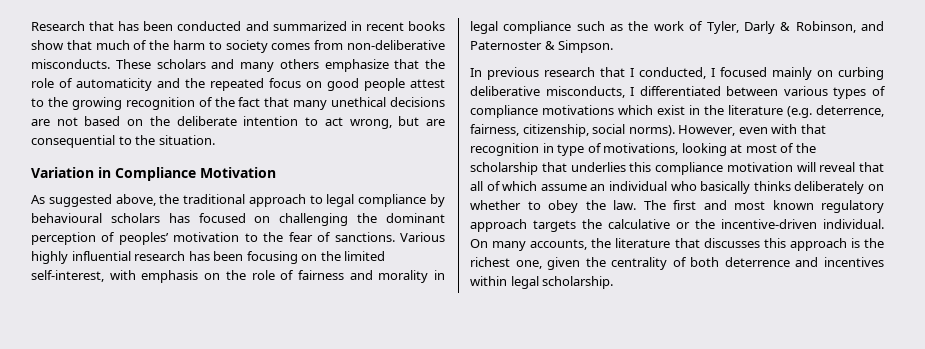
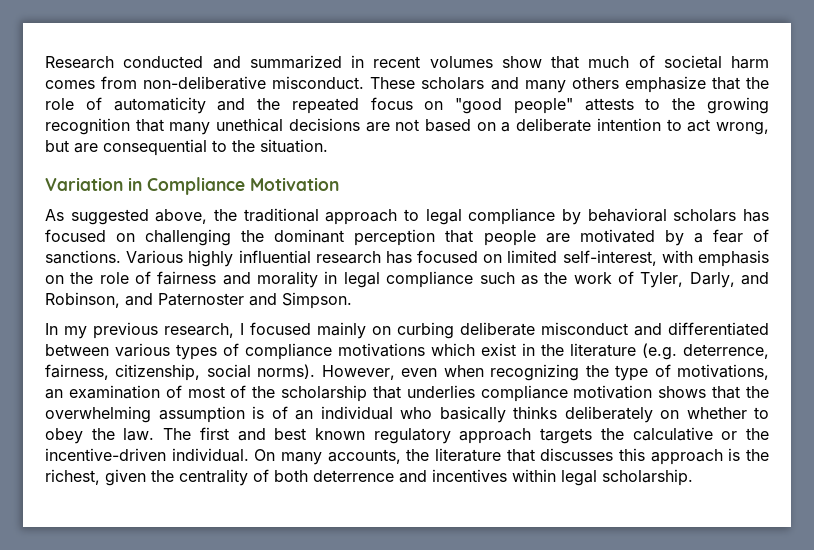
[89,21,174,31] that has been -> (114, 62) none
[407,21,445,31] books -> [429,56,493,68] volumes
[149,40,268,53] the harm to society -> [663,55,769,69] societal harm
[31,59,110,69] misconducts. -> [272,76,365,89] misconduct.
[327,78,445,91] good people attest -> [455,98,634,114] "good people" attests
[198,97,261,107] of the fact -> (130, 126) none
[149,116,170,126] the -> [501,122,511,132] a
[31,213,102,223] behavioural -> [587,208,667,222] behavioral
[101,232,284,245] of peoples’ motivation to the -> [445,229,703,246] that people are motivated by a
[213,251,341,264] been focusing on the -> [417,250,503,263] focused on
[743,21,791,34] Darly & -> [689,272,770,288] Darly, and
[544,41,555,50] & -> [249,293,277,306] and
[487,67,706,80] previous research that I conducted, -> [64,322,234,339] my previous research,
[470,86,635,98] deliberative misconducts, I -> [460,322,662,336] deliberate misconduct and
[771,124,826,134] [470,143,743,156] with that recognition in type of motivations, looking at -> [443,364,770,381] [45,385,182,399] when recognizing the type of motivations, an examination of
[629,162,652,172] this -> (475, 391) none
[796,162,884,172] [470,181,587,191] will reveal that all of which assume -> [658,386,769,399] [45,406,288,423] shows that the overwhelming assumption is of
[734,201,765,210] most -> [274,428,307,440] best
[470,257,542,269] richest one, -> [45,469,100,485] richest,

